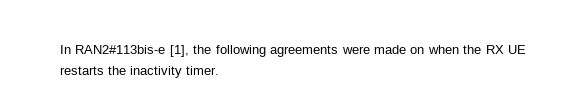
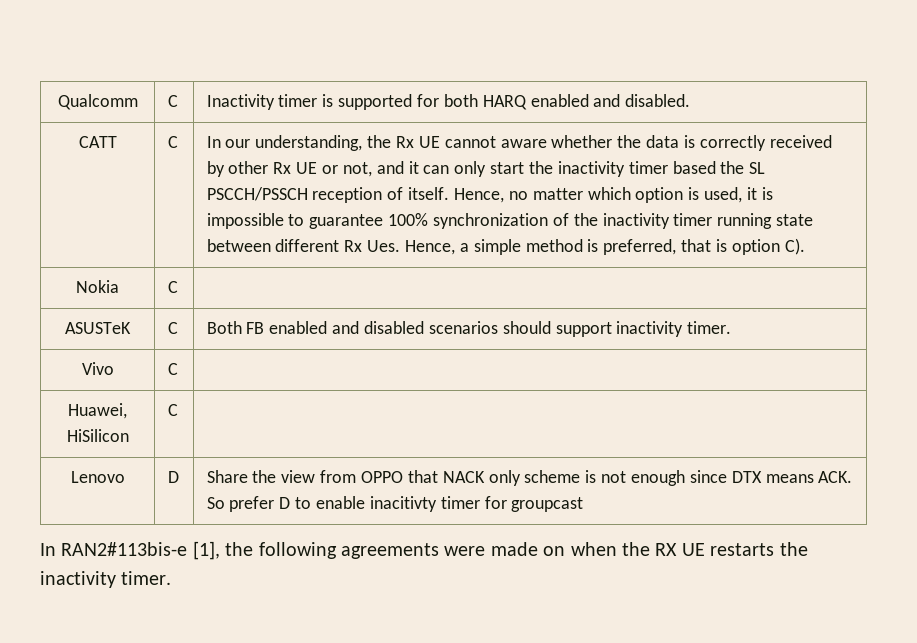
(60, 49) none -> [57,94,138,110] [167,95,178,107] [206,94,691,110] [78,136,117,148] [167,136,178,148] [206,135,832,151] [206,161,766,177] [206,187,773,203] [206,213,814,229] [206,238,805,255] [76,280,119,293] [167,281,178,293] [65,322,131,334] [167,322,178,334] [206,321,732,337] [81,362,114,375] [167,363,178,375] [68,403,127,419] [66,429,129,442] [167,404,178,416] [70,471,125,483] [167,471,179,483] [206,470,853,486] [206,496,584,512] Qualcomm | C | Inactivity timer is supported for both HARQ enabled and disabled. // CATT | C | In our understanding, the Rx UE cannot aware whether the data is correctly received by other Rx UE or not, and it can only start the inactivity timer based the SL PSCCH/PSSCH reception of itself. Hence, no matter which option is used, it is impossible to guarantee 100% synchronization of the inactivity timer running state between different Rx Ues. Hence, a simple method is preferred, that is option C). // Nokia | C | // ASUSTeK | C | Both FB enabled and disabled scenarios should support inactivity timer. // Vivo | C | // Huawei, HiSilicon | C | // Lenovo | D | Share the view from OPPO that NACK only scheme is not enough since DTX means ACK. So prefer D to enable inacitivty timer for groupcast //

